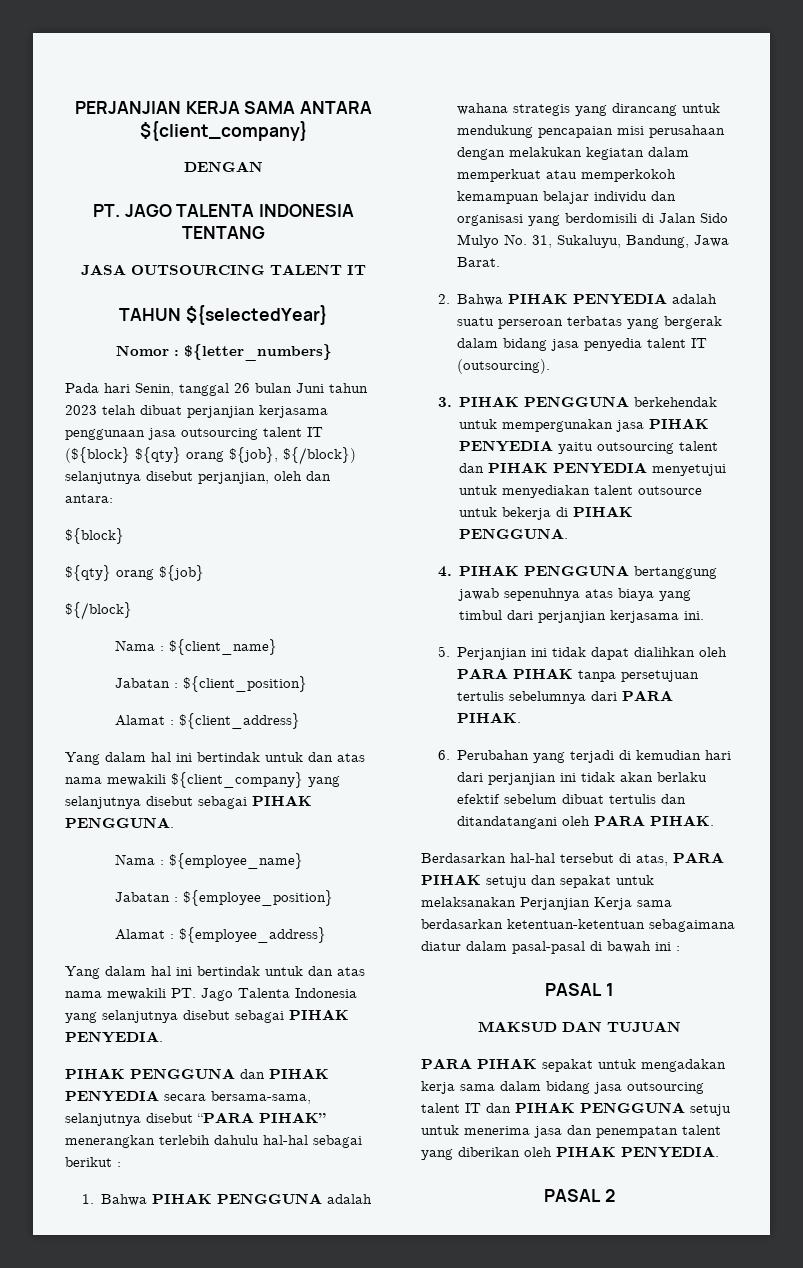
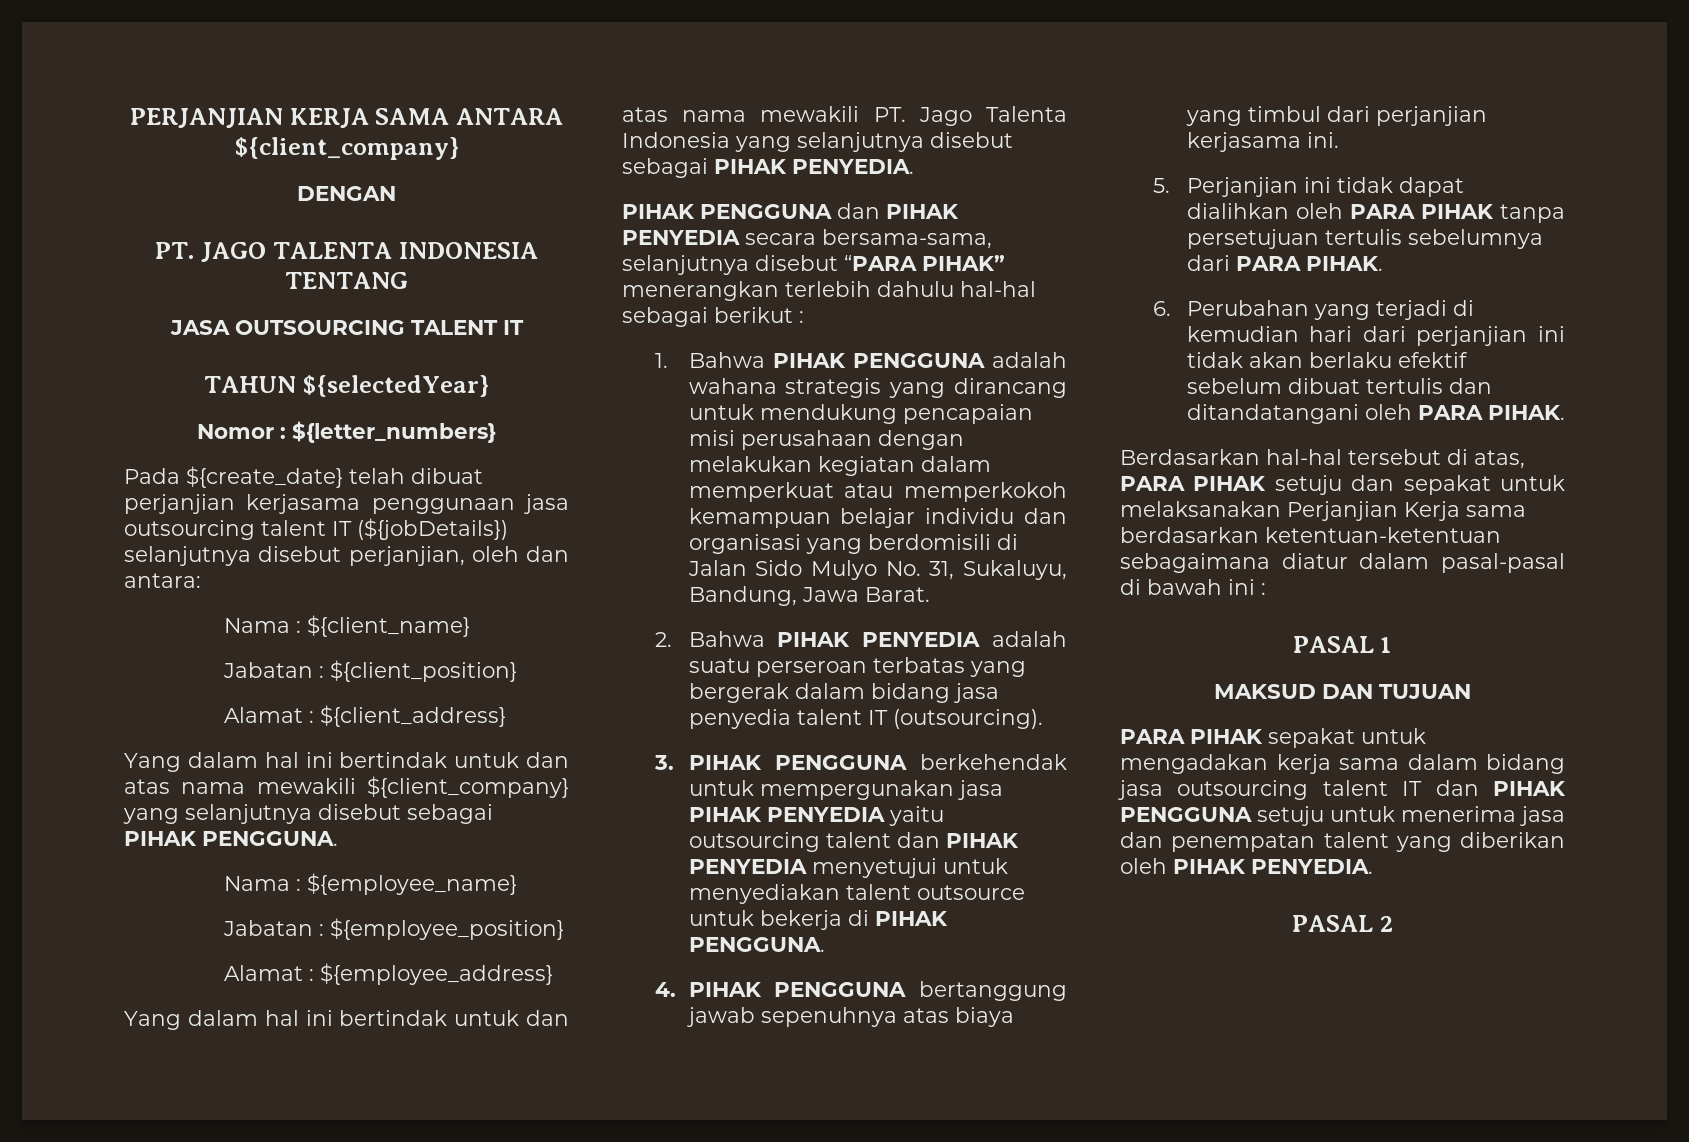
[104,383,368,396] [65,405,97,415] hari Senin, tanggal 26 bulan Juni tahun 2023 -> [186,466,343,488] ${create_date}
[65,447,356,465] (${block} ${qty} orang ${job}, ${/block}) -> [357,518,508,540] (${jobDetails})
[65,528,124,544] [65,565,204,581] [65,602,132,620] // ${block} // ${qty} orang ${job} // ${/block} -> (201, 580) none

